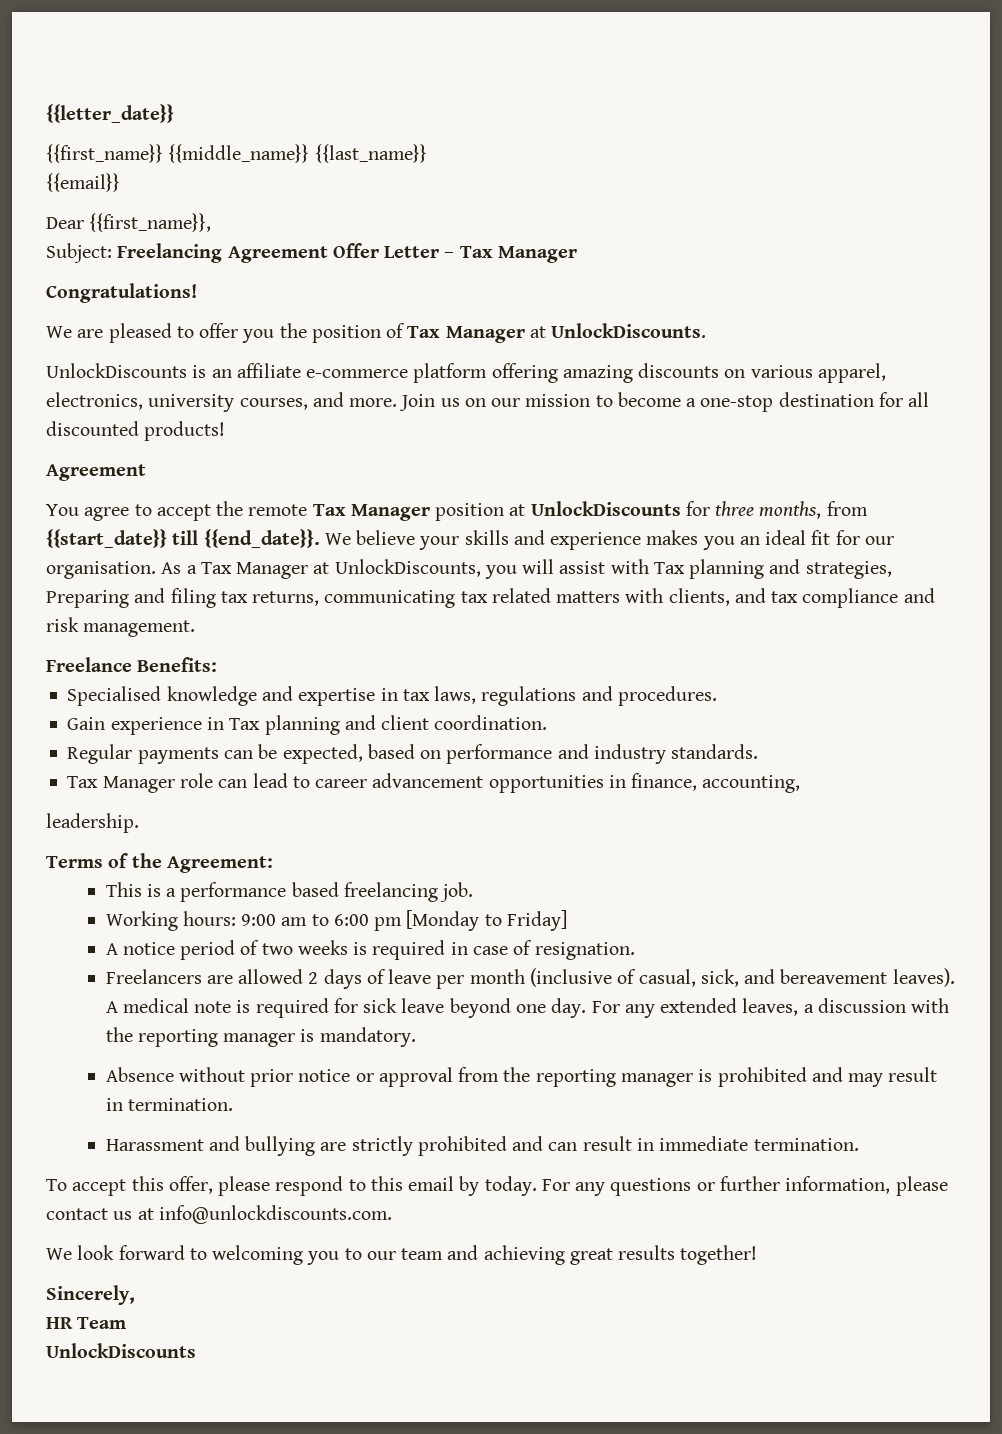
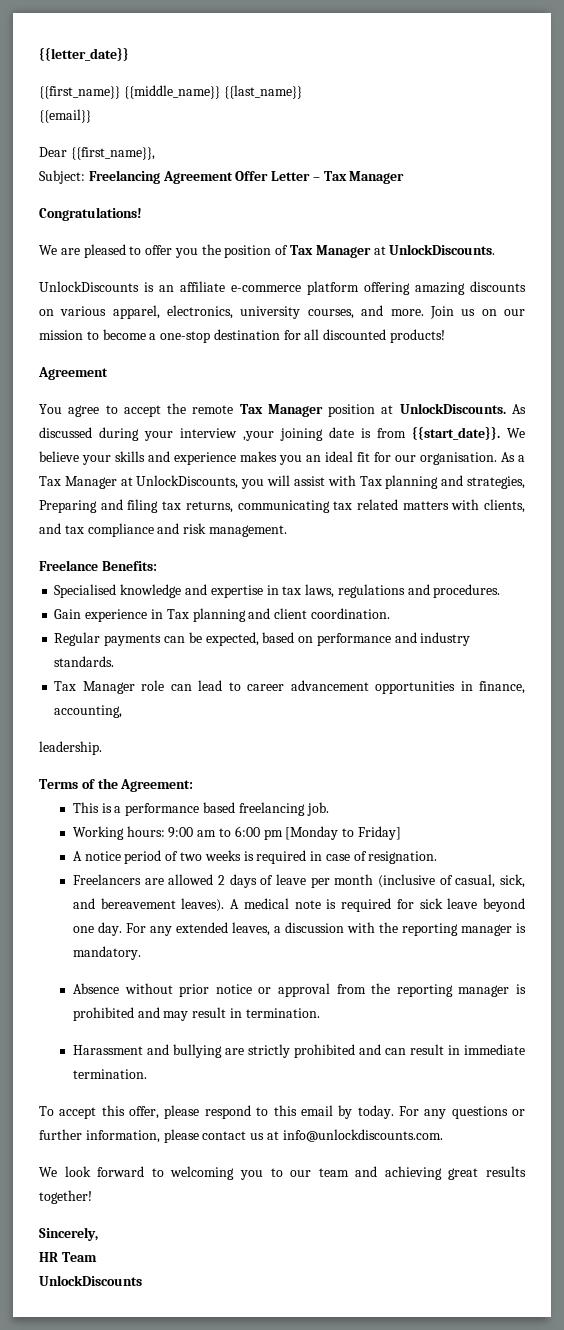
[530,501,868,519] [46,529,320,548] UnlockDiscounts for three months, from {{start_date}} till {{end_date}}. -> [399,403,526,414] [39,426,500,441] UnlockDiscounts. As discussed during your interview ,your joining date is from {{start_date}}.

